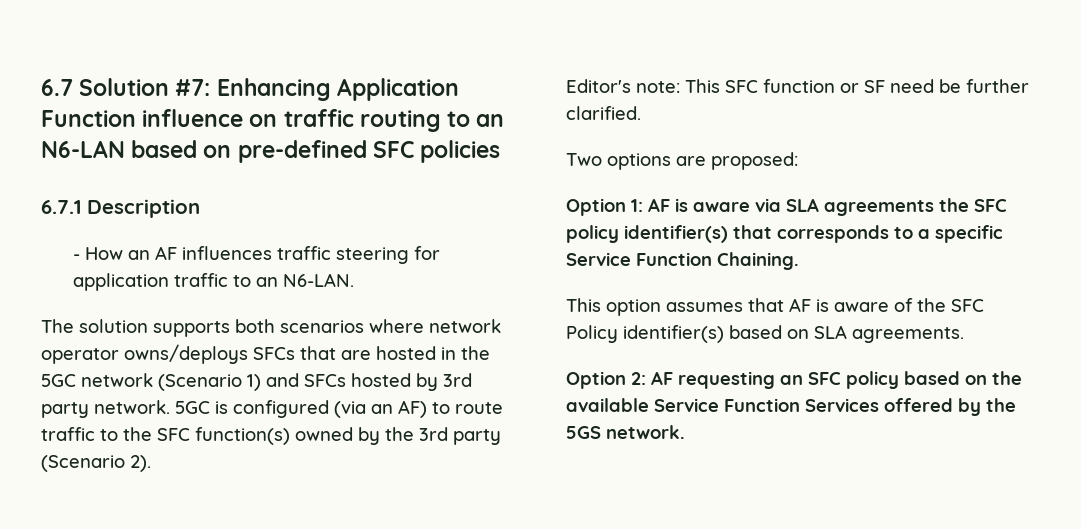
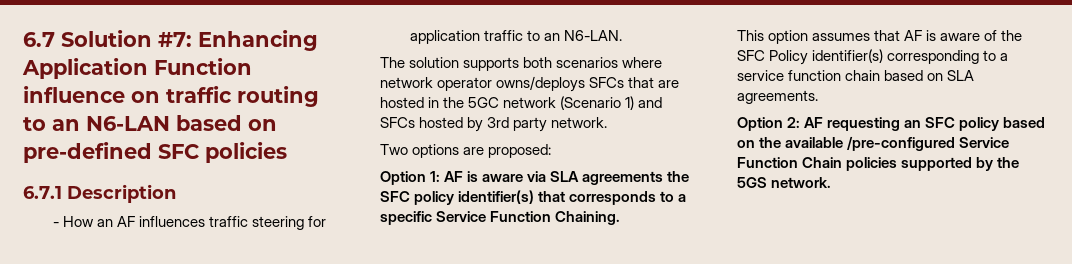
[175,400,503,418] [41,427,501,445] [41,455,151,472] [566,79,1029,93] [566,106,641,120] 5GC is configured (via an AF) to route traffic to the SFC function(s) owned by the 3rd party (Scenario 2). // Editor's note: This SFC function or SF need be further clarified. -> (608, 122) none
(724, 334) none -> [887,50,1009,64] [737,70,881,81] corresponding to a service function chain
[654,398,953,412] Service Function Services offered -> [847,136,1010,151] [737,157,973,171] /pre-configured Service Function Chain policies supported

